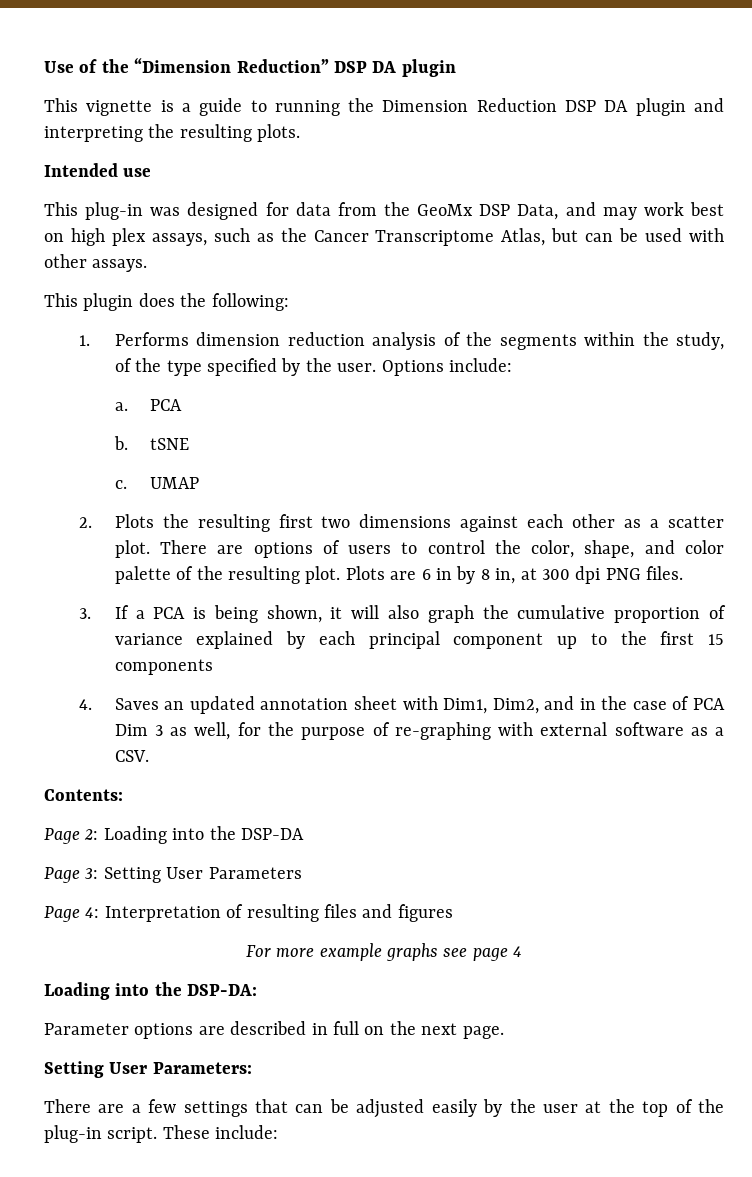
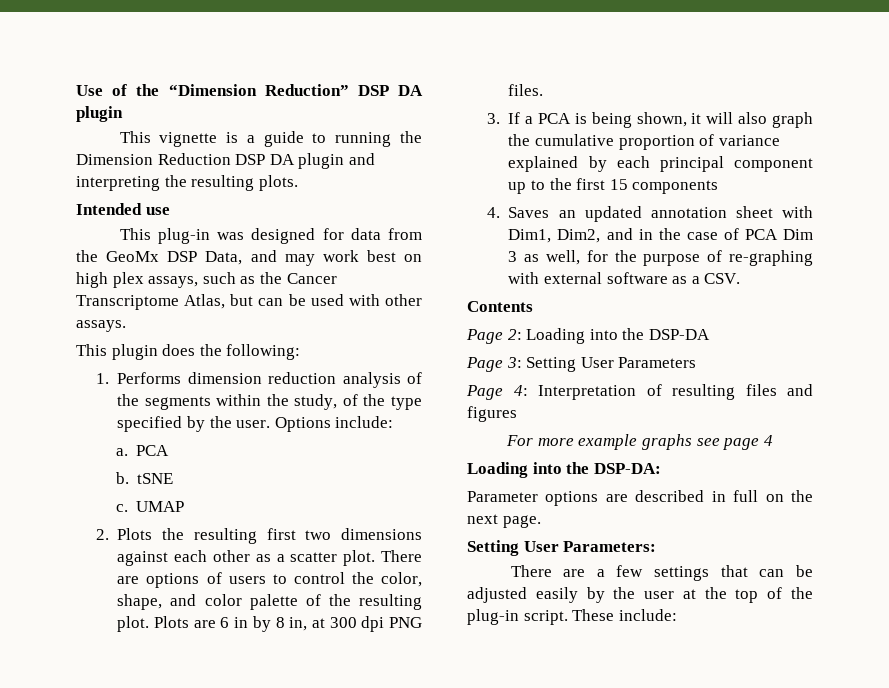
[44,789,123,801] Contents: -> [467,301,533,312] Contents

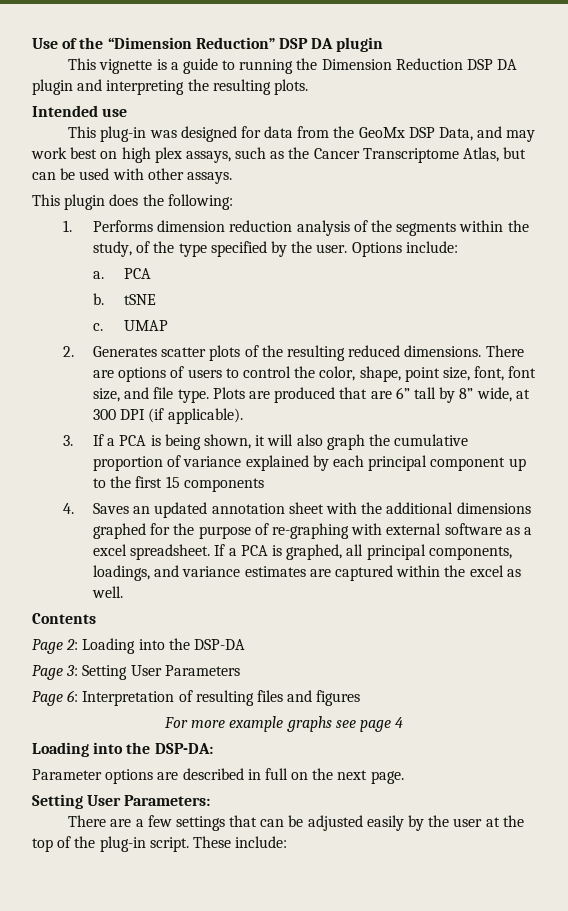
[117,528,422,544] [117,550,376,566] Plots the resulting first two dimensions against each other as a scatter plot. -> [93,345,482,361] Generates scatter plots of the resulting reduced dimensions.
[170,594,422,610] [117,616,422,632] [508,84,544,96] and color palette of the resulting plot. Plots are 6 in by 8 in, at 300 dpi PNG files. -> [404,366,537,382] [93,387,530,403] [93,408,243,424] point size, font, font size, and file type. Plots are produced that are 6” tall by 8” wide, at 300 DPI (if applicable).
[508,228,813,243] [508,250,580,265] Dim1, Dim2, and in the case of PCA Dim 3 as well, -> [361,502,531,514] [93,523,147,539] the additional dimensions graphed
[704,273,741,284] CSV. -> [93,544,512,560] [93,565,521,581] [92,586,124,598] excel spreadsheet. If a PCA is graphed, all principal components, loadings, and variance estimates are captured within the excel as well.
[513,385,528,396] 4: -> [67,690,79,702] 6:

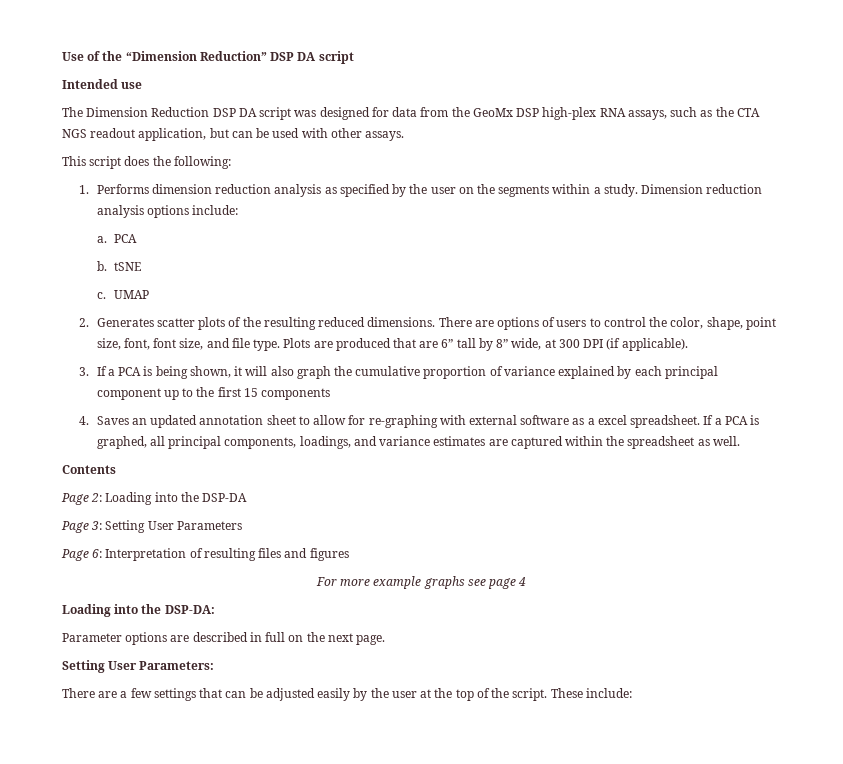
[336,37,384,52] [68,58,518,74] [32,79,308,95] [32,105,128,117] [68,126,147,142] plugin // This vignette is a guide to running the Dimension Reduction DSP DA plugin and interpreting the resulting plots. // Intended use // This plug-in -> [318,51,354,64] [62,79,143,89] [62,107,292,120] script // Intended use // The Dimension Reduction DSP DA script
[439,126,536,142] [31,147,500,163] Data, and may work best on high plex assays, such as the Cancer Transcriptome Atlas, -> [542,107,760,120] [62,128,207,141] high-plex RNA assays, such as the CTA NGS readout application,
[64,194,106,210] plugin -> [89,156,122,169] script
[353,220,529,236] [93,241,402,257] of the segments within the study, of the type specified by the user. Options -> [324,184,763,197] [96,205,189,218] as specified by the user on the segments within a study. Dimension reduction analysis options
[326,502,531,514] [93,523,269,539] with the additional dimensions graphed for the purpose of -> [298,415,366,425] to allow for
[469,565,504,577] excel -> [627,436,695,449] spreadsheet
[99,836,146,852] plug-in -> (510, 693) none

